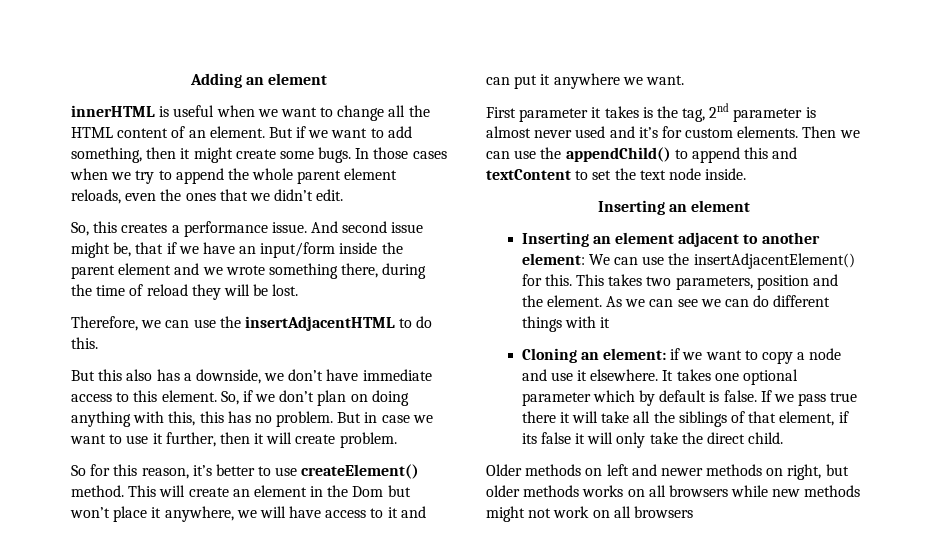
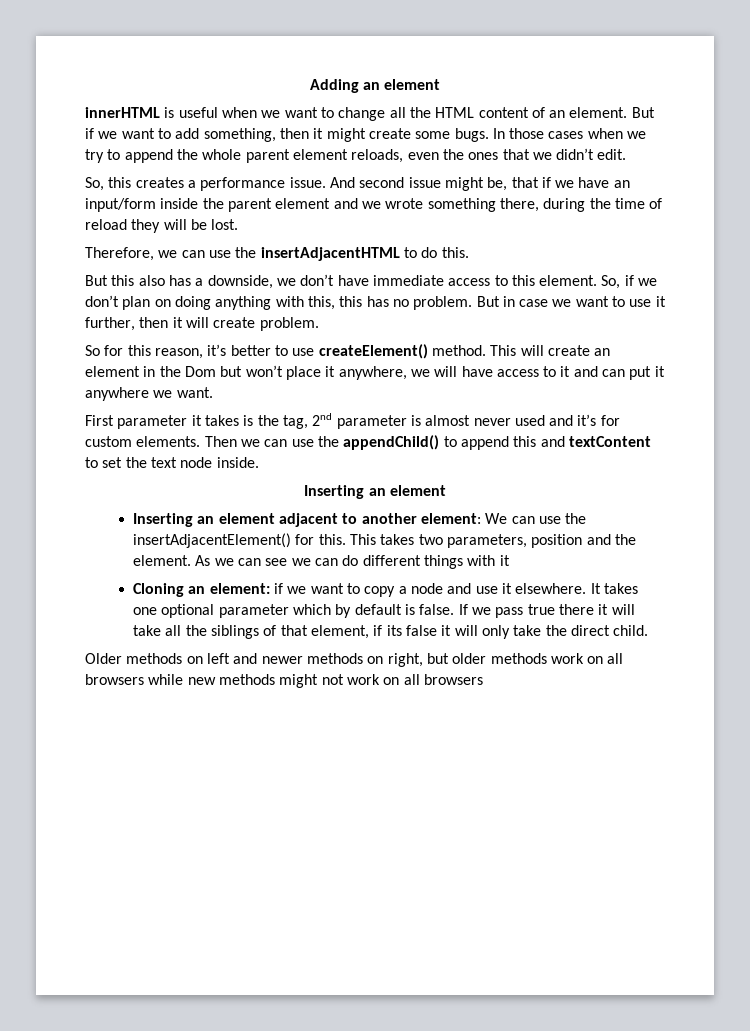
[582,485,624,497] works -> [550,653,584,664] work

